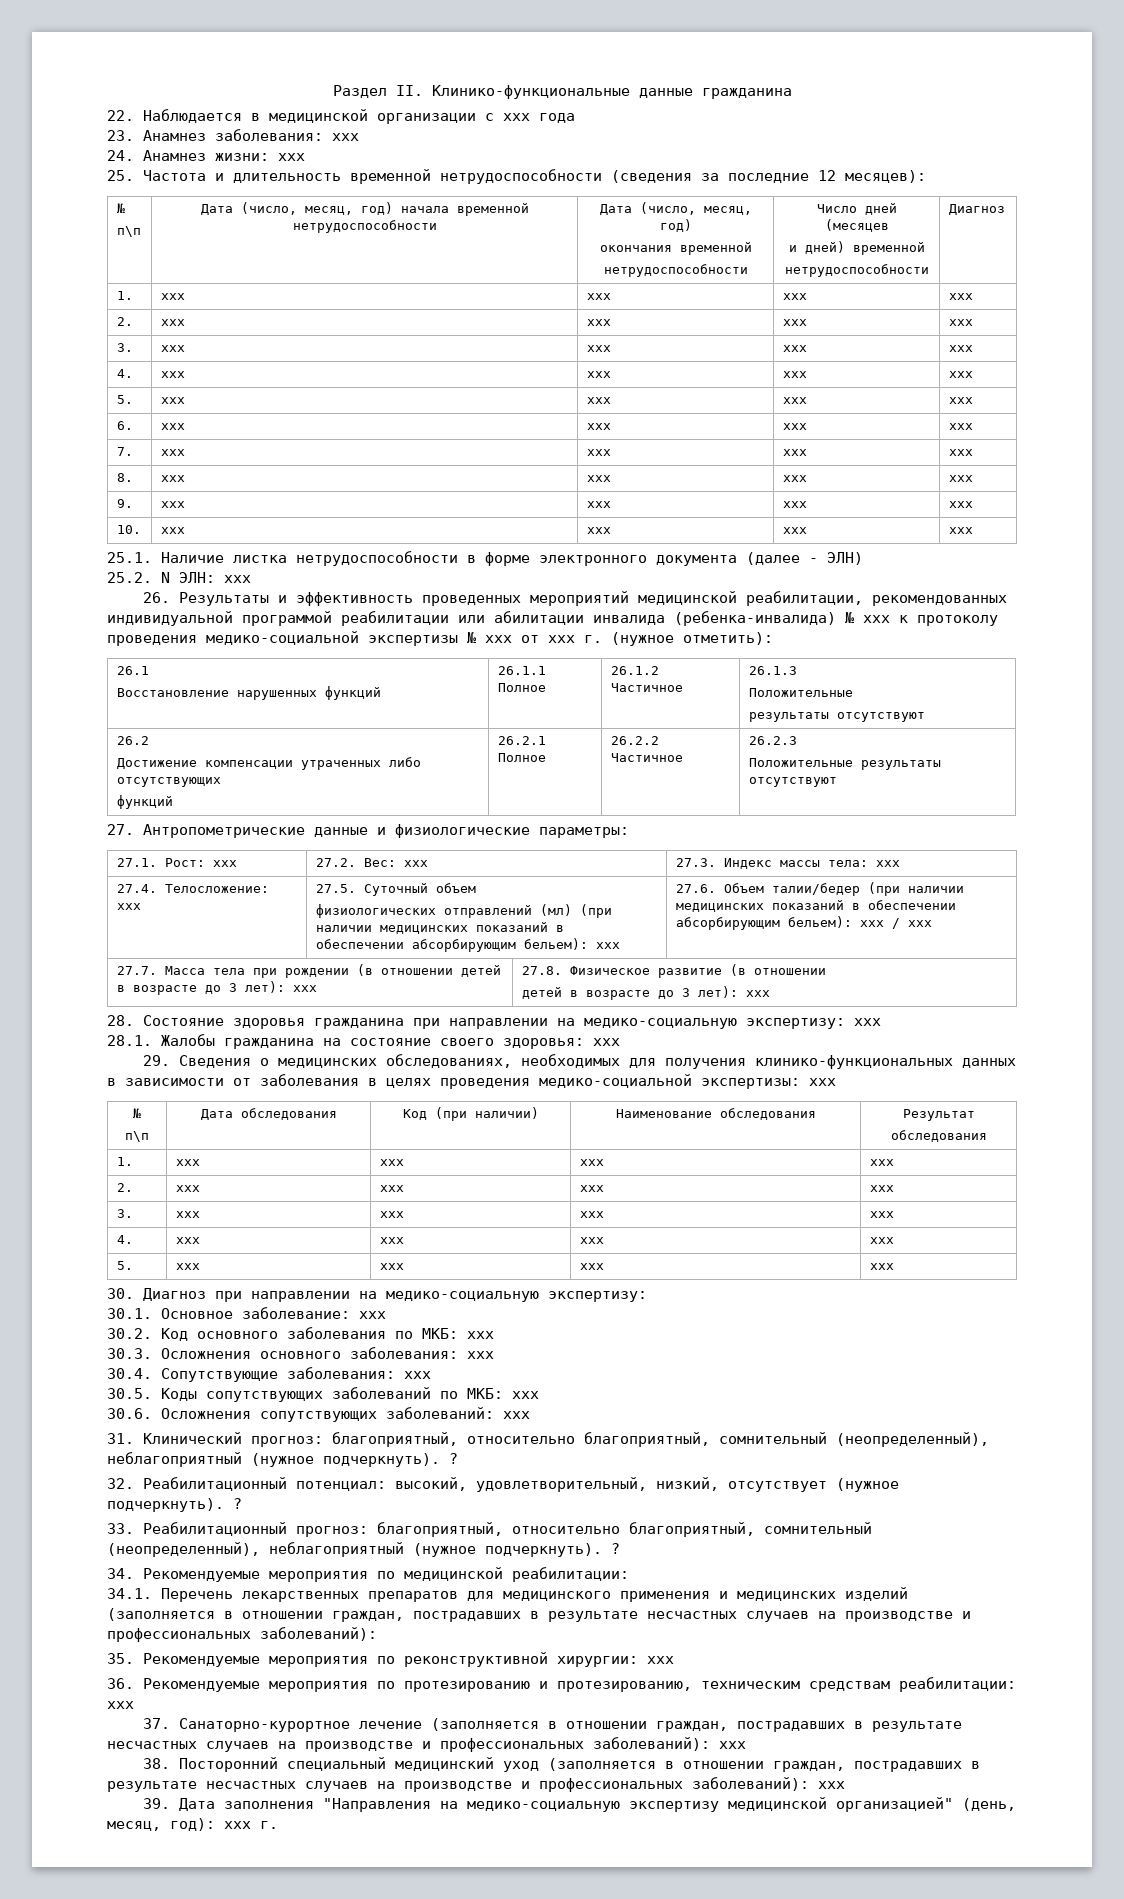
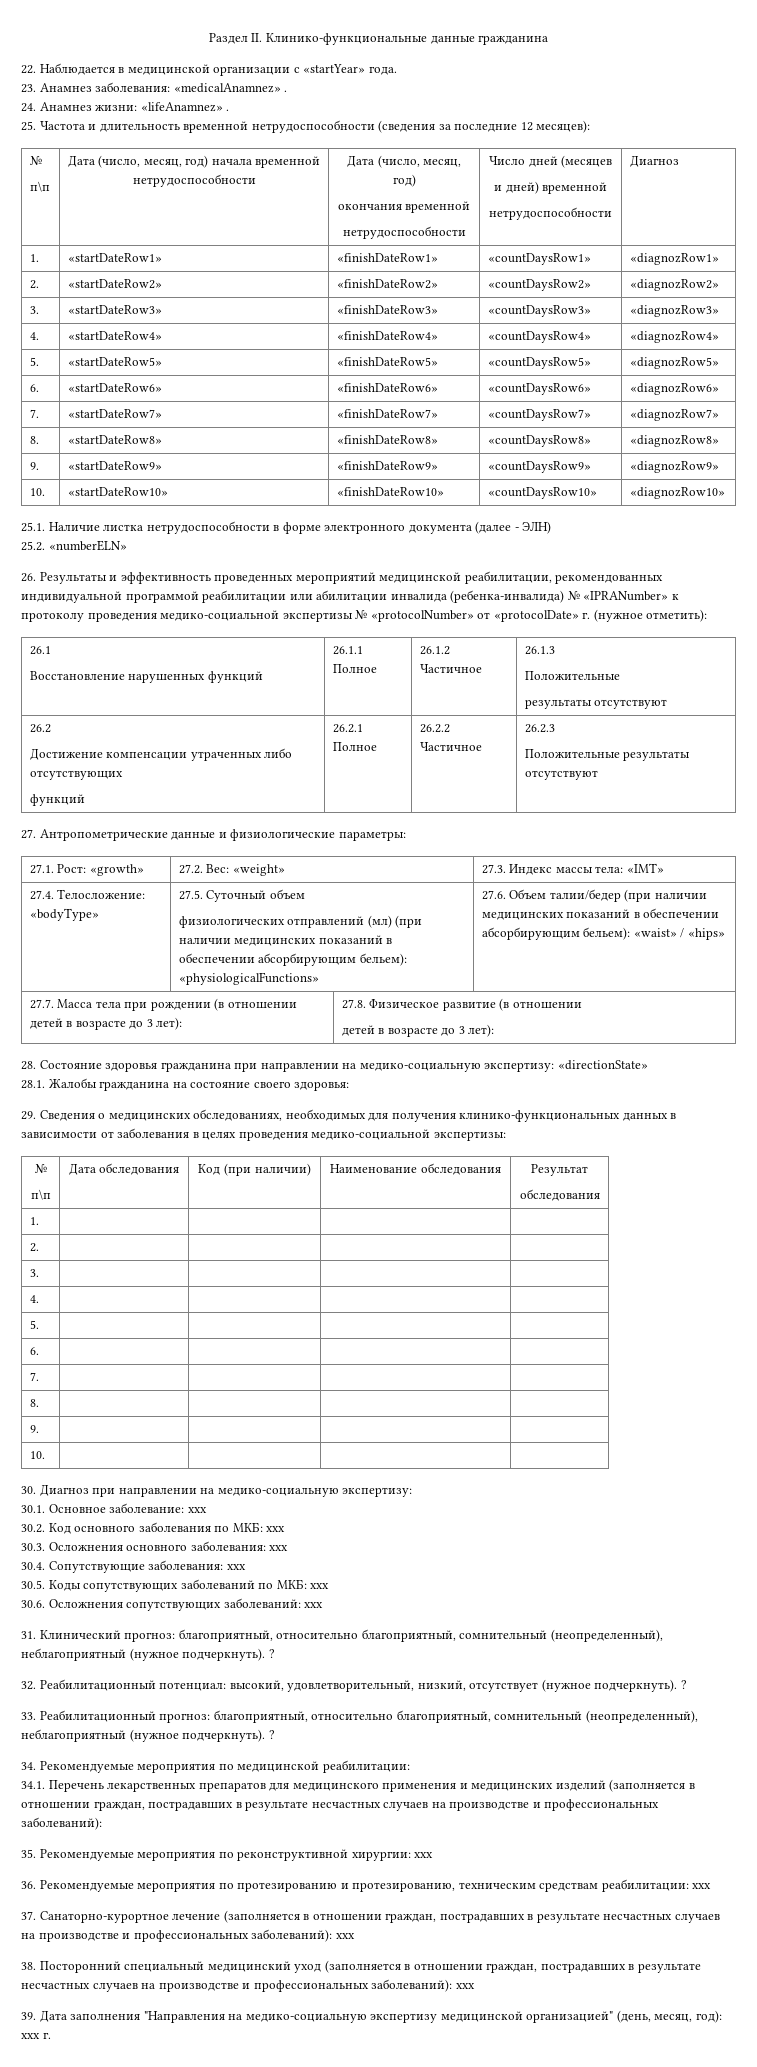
[503,113,575,123] ххх года -> [303,64,397,75] «startYear» года.
[332,133,359,141] ххх -> [173,83,288,93] «medicalAnamnez» .
[278,153,305,161] ххх -> [140,102,230,112] «lifeAnamnez» .
[160,293,185,300] [586,293,611,300] [782,293,807,300] [948,293,973,300] [116,317,133,326] [160,319,185,326] [586,319,611,326] [782,319,807,326] [948,319,973,326] [116,343,133,352] [160,345,185,352] [586,345,611,352] [782,345,807,352] [948,345,973,352] [116,369,133,378] [160,371,185,378] [586,371,611,378] [782,371,807,378] [948,371,973,378] [116,395,133,404] [160,397,185,404] [586,397,611,404] [782,397,807,404] [948,397,973,404] [116,421,133,430] [160,423,185,430] [586,423,611,430] [782,423,807,430] [948,423,973,430] [116,447,133,456] [160,449,185,456] [586,449,611,456] [782,449,807,456] [948,449,973,456] [116,473,133,482] [160,475,185,482] [586,475,611,482] [782,475,807,482] [948,475,973,482] [116,499,133,508] [160,501,185,508] [586,501,611,508] [782,501,807,508] [948,501,973,508] [116,525,141,534] [160,527,185,534] [586,527,611,534] [782,527,807,534] [948,527,973,534] ххх | ххх | ххх | ххх // 2. | ххх | ххх | ххх | ххх // 3. | ххх | ххх | ххх | ххх // 4. | ххх | ххх | ххх | ххх // 5. | ххх | ххх | ххх | ххх // 6. | ххх | ххх | ххх | ххх // 7. | ххх | ххх | ххх | ххх // 8. | ххх | ххх | ххх | ххх // 9. | ххх | ххх | ххх | ххх // 10. | ххх | ххх | ххх | ххх -> [67,253,162,262] [336,253,438,262] [487,253,591,265] [629,253,719,265] [29,280,39,289] [67,279,162,289] [336,279,438,289] [487,279,591,291] [629,279,719,291] [29,306,39,314] [67,305,162,314] [336,305,438,314] [487,305,591,317] [629,305,719,317] [29,332,39,340] [67,331,162,340] [336,331,438,340] [487,331,591,343] [629,331,719,343] [29,357,39,366] [67,357,162,366] [336,357,438,366] [487,357,591,369] [629,357,719,369] [29,384,39,392] [67,383,162,392] [336,383,438,392] [487,383,591,395] [629,383,719,395] [29,409,39,418] [67,409,162,418] [336,409,438,418] [487,409,591,421] [629,409,719,421] [29,436,39,444] [67,435,162,444] [336,435,438,444] [487,435,591,447] [629,435,719,447] [29,462,39,470] [67,461,162,470] [336,461,438,470] [487,461,591,473] [629,461,719,473] [29,488,45,496] [67,487,168,496] [336,487,444,496] [487,487,597,499] [629,487,725,499] «startDateRow1» | «finishDateRow1» | «countDaysRow1» | «diagnozRow1» // 2. | «startDateRow2» | «finishDateRow2» | «countDaysRow2» | «diagnozRow2» // 3. | «startDateRow3» | «finishDateRow3» | «countDaysRow3» | «diagnozRow3» // 4. | «startDateRow4» | «finishDateRow4» | «countDaysRow4» | «diagnozRow4» // 5. | «startDateRow5» | «finishDateRow5» | «countDaysRow5» | «diagnozRow5» // 6. | «startDateRow6» | «finishDateRow6» | «countDaysRow6» | «diagnozRow6» // 7. | «startDateRow7» | «finishDateRow7» | «countDaysRow7» | «diagnozRow7» // 8. | «startDateRow8» | «finishDateRow8» | «countDaysRow8» | «diagnozRow8» // 9. | «startDateRow9» | «finishDateRow9» | «countDaysRow9» | «diagnozRow9» // 10. | «startDateRow10» | «finishDateRow10» | «countDaysRow10» | «diagnozRow10»
[161,572,251,583] N ЭЛН: ххх -> [48,540,127,551] «numberELN»
[863,615,890,623] ххх -> [583,591,669,601] «IPRANumber»
[485,635,575,643] ххх от ххх -> [370,610,579,622] «protocolNumber» от «protocolDate»
[212,860,237,867] ххх -> [89,864,144,876] «growth»
[403,860,428,867] ххх -> [232,864,285,876] «weight»
[875,860,900,867] ххх -> [626,863,664,873] «IMT»
[116,903,141,910] ххх -> [29,908,99,921] «bodyType»
[595,942,620,949] ххх -> [178,972,319,985] «physiologicalFunctions»
[859,918,932,929] ххх / ххх -> [633,928,725,940] «waist» / «hips»
[292,985,317,992] ххх -> (183, 1023) none
[745,990,770,997] ххх -> (495, 1030) none
[854,1018,881,1026] ххх -> [557,1060,648,1070] «directionState»
[593,1038,620,1046] ххх -> (350, 1086) none
[809,1078,836,1086] ххх -> (506, 1136) none
[175,1159,200,1166] [379,1159,404,1166] [579,1159,604,1166] [869,1159,894,1166] [116,1183,133,1192] [175,1185,200,1192] [379,1185,404,1192] [579,1185,604,1192] [869,1185,894,1192] [116,1209,133,1218] [175,1211,200,1218] [379,1211,404,1218] [579,1211,604,1218] [869,1211,894,1218] [116,1235,133,1244] [175,1237,200,1244] [379,1237,404,1244] [579,1237,604,1244] [869,1237,894,1244] [116,1261,133,1270] [175,1263,200,1270] [379,1263,404,1270] [579,1263,604,1270] [869,1263,894,1270] ххх | ххх | ххх | ххх // 2. | ххх | ххх | ххх | ххх // 3. | ххх | ххх | ххх | ххх // 4. | ххх | ххх | ххх | ххх // 5. | ххх | ххх | ххх | ххх -> [29,1243,39,1252] [29,1269,39,1277] [29,1295,39,1303] [29,1320,39,1329] [29,1347,39,1355] [29,1372,39,1381] [29,1399,39,1407] [29,1425,39,1433] [29,1451,45,1459] | | | // 2. | | | | // 3. | | | | // 4. | | | | // 5. | | | | // 6. | | | | // 7. | | | | // 8. | | | | // 9. | | | | // 10. | | | |

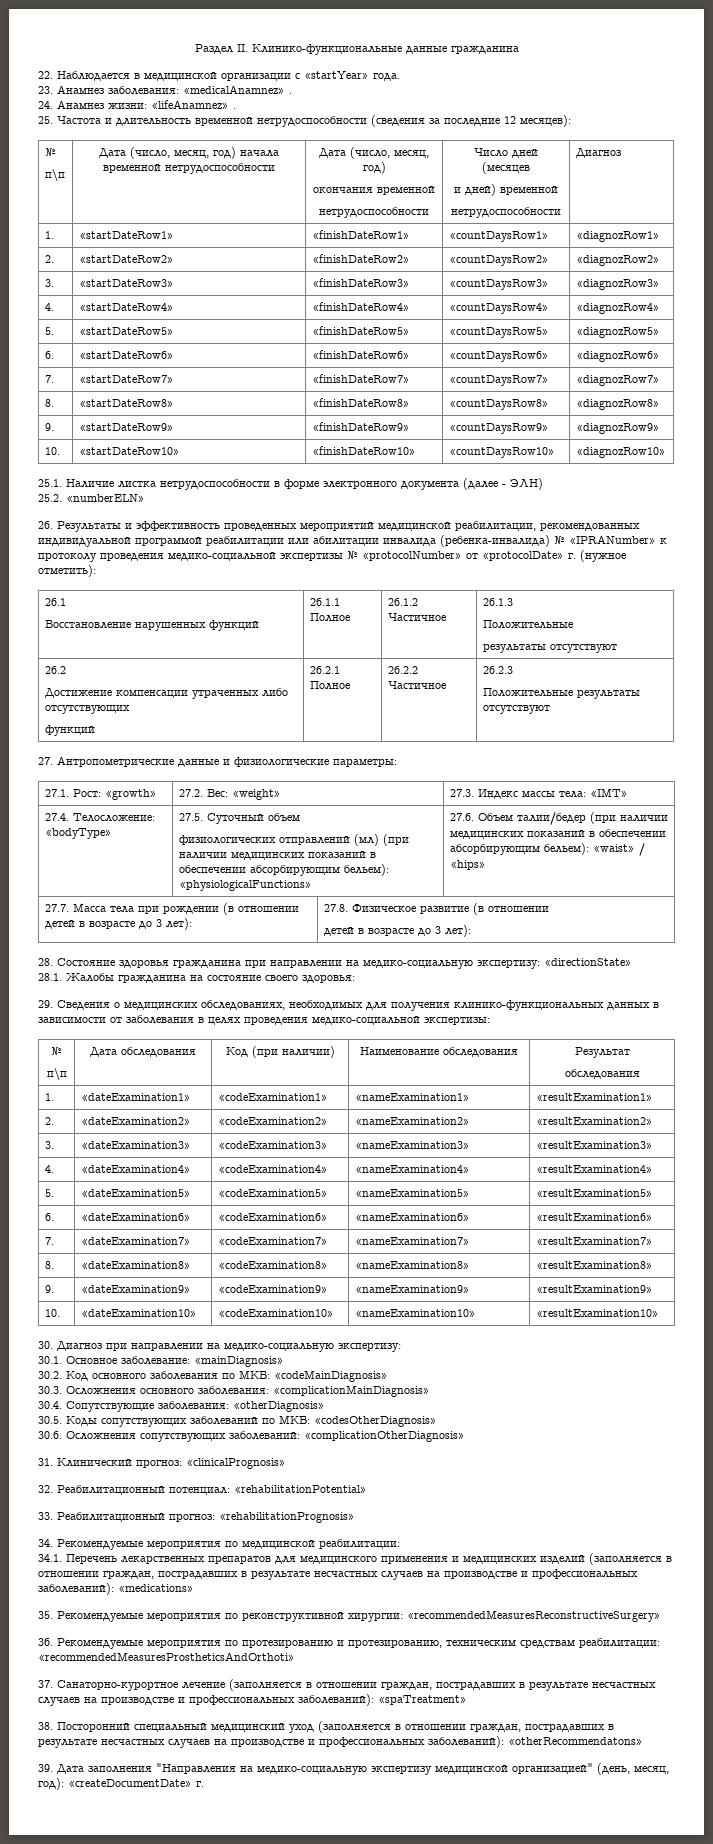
[29,1243,39,1252] [29,1269,39,1277] [29,1295,39,1303] [29,1320,39,1329] [29,1347,39,1355] [29,1372,39,1381] [29,1399,39,1407] [29,1425,39,1433] [29,1451,45,1459] | | | // 2. | | | | // 3. | | | | // 4. | | | | // 5. | | | | // 6. | | | | // 7. | | | | // 8. | | | | // 9. | | | | // 10. | | | | -> [80,1093,191,1101] [217,1093,328,1101] [354,1093,470,1101] [535,1093,653,1101] [44,1117,54,1125] [80,1117,191,1125] [217,1117,328,1125] [354,1117,470,1125] [535,1117,653,1125] [44,1141,54,1149] [80,1141,191,1149] [217,1141,328,1149] [354,1141,470,1149] [535,1141,653,1149] [44,1165,54,1173] [80,1165,191,1173] [217,1165,328,1173] [354,1165,470,1173] [535,1165,653,1173] [44,1189,54,1197] [80,1189,191,1197] [217,1189,328,1197] [354,1189,470,1197] [535,1189,653,1197] [44,1213,54,1221] [80,1213,191,1221] [217,1213,328,1221] [354,1213,470,1221] [535,1213,653,1221] [44,1237,54,1245] [80,1237,191,1245] [217,1237,328,1245] [354,1237,470,1245] [535,1237,653,1245] [44,1261,54,1269] [80,1261,191,1269] [217,1261,328,1269] [354,1261,470,1269] [535,1261,653,1269] [44,1285,54,1293] [80,1285,191,1293] [217,1285,328,1293] [354,1285,470,1293] [535,1285,653,1293] [44,1309,60,1317] [80,1309,197,1317] [217,1309,334,1317] [354,1309,476,1317] [535,1309,659,1317] «dateExamination1» | «codeExamination1» | «nameExamination1» | «resultExamination1» // 2. | «dateExamination2» | «codeExamination2» | «nameExamination2» | «resultExamination2» // 3. | «dateExamination3» | «codeExamination3» | «nameExamination3» | «resultExamination3» // 4. | «dateExamination4» | «codeExamination4» | «nameExamination4» | «resultExamination4» // 5. | «dateExamination5» | «codeExamination5» | «nameExamination5» | «resultExamination5» // 6. | «dateExamination6» | «codeExamination6» | «nameExamination6» | «resultExamination6» // 7. | «dateExamination7» | «codeExamination7» | «nameExamination7» | «resultExamination7» // 8. | «dateExamination8» | «codeExamination8» | «nameExamination8» | «resultExamination8» // 9. | «dateExamination9» | «codeExamination9» | «nameExamination9» | «resultExamination9» // 10. | «dateExamination10» | «codeExamination10» | «nameExamination10» | «resultExamination10»
[187,1507,207,1513] ххх -> [194,1356,284,1367] «mainDiagnosis»
[266,1526,286,1532] ххх -> [274,1370,388,1382] «codeMainDiagnosis»
[269,1545,289,1551] ххх -> [273,1385,430,1397] «complicationMainDiagnosis»
[226,1564,246,1570] ххх -> [233,1401,325,1412] «otherDiagnosis»
[310,1583,330,1589] ххх -> [314,1416,437,1427] «codesOtherDiagnosis»
[304,1602,324,1608] ххх -> [304,1431,465,1442] «complicationOtherDiagnosis»
[178,1629,663,1642] [21,1648,275,1661] [21,1679,687,1692] [21,1710,698,1723] [21,1729,275,1742] благоприятный, относительно благоприятный, сомнительный (неопределенный), неблагоприятный (нужное подчеркнуть). ? // 32. Реабилитационный потенциал: высокий, удовлетворительный, низкий, отсутствует (нужное подчеркнуть). ? // 33. Реабилитационный прогноз: благоприятный, относительно благоприятный, сомнительный (неопределенный), неблагоприятный (нужное подчеркнуть). ? -> [186,1458,286,1469] [38,1485,367,1495] [38,1512,355,1523] «clinicalPrognosis» // 32. Реабилитационный потенциал: «rehabilitationPotential» // 33. Реабилитационный прогноз: «rehabilitationPrognosis»
(102, 1823) none -> [118,1584,194,1592] «medications»
[414,1852,434,1858] ххх -> [407,1610,661,1622] «recommendedMeasuresReconstructiveSurgery»
[692,1883,712,1889] ххх -> [38,1652,295,1661] «recommendedMeasuresProstheticsAndOrthoti»
[335,1933,355,1939] ххх -> [378,1695,467,1705] «spaTreatment»
[455,1983,475,1989] ххх -> [508,1737,643,1745] «otherRecommendatons»
[21,2033,40,2039] ххх -> [68,1779,192,1787] «createDocumentDate»

